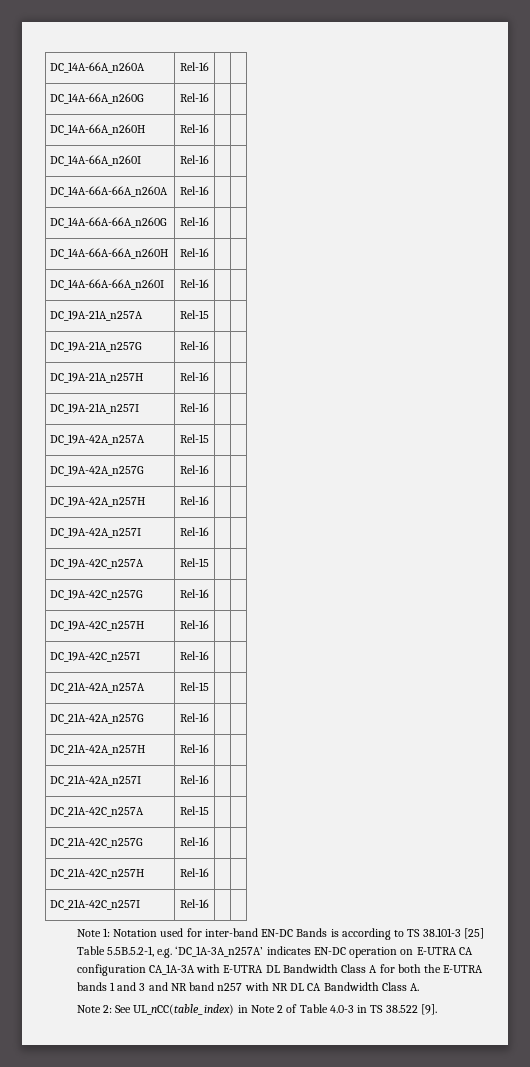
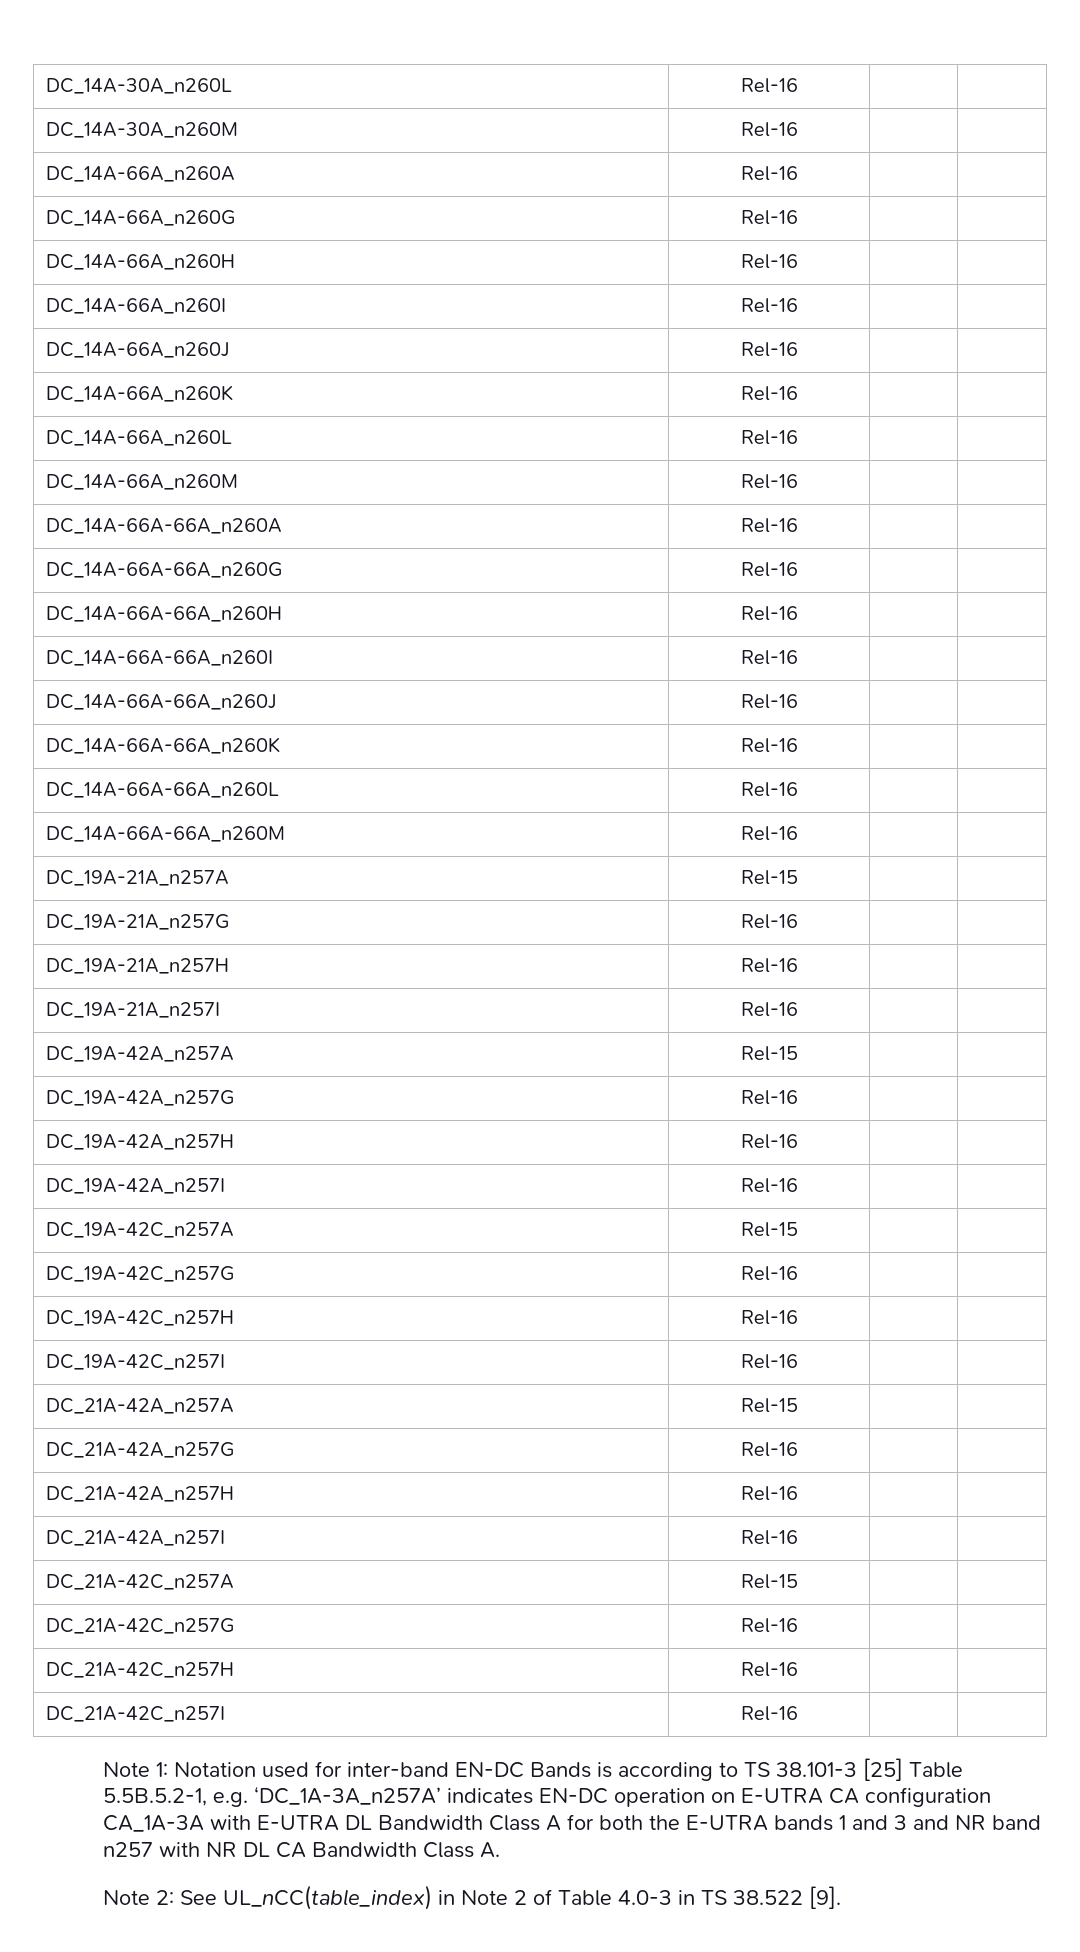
(50, 67) none -> [45,78,232,94] [740,78,798,93] [45,122,238,138] [740,122,798,137] DC_14A-30A_n260L | Rel-16 | | // DC_14A-30A_n260M | Rel-16 | | //
(209, 159) none -> [45,342,229,358] [740,342,798,357] [45,385,233,402] [740,386,798,401] [45,430,232,446] [740,430,798,445] [45,474,238,490] [740,474,798,489] // DC_14A-66A_n260J | Rel-16 | | // DC_14A-66A_n260K | Rel-16 | | // DC_14A-66A_n260L | Rel-16 | | // DC_14A-66A_n260M | Rel-16 | |
(209, 283) none -> [45,694,276,710] [740,694,798,709] [45,737,280,754] [740,738,798,753] [45,782,279,798] [740,782,798,797] [45,826,285,842] [740,826,798,841] // DC_14A-66A-66A_n260J | Rel-16 | | // DC_14A-66A-66A_n260K | Rel-16 | | // DC_14A-66A-66A_n260L | Rel-16 | | // DC_14A-66A-66A_n260M | Rel-16 | |

